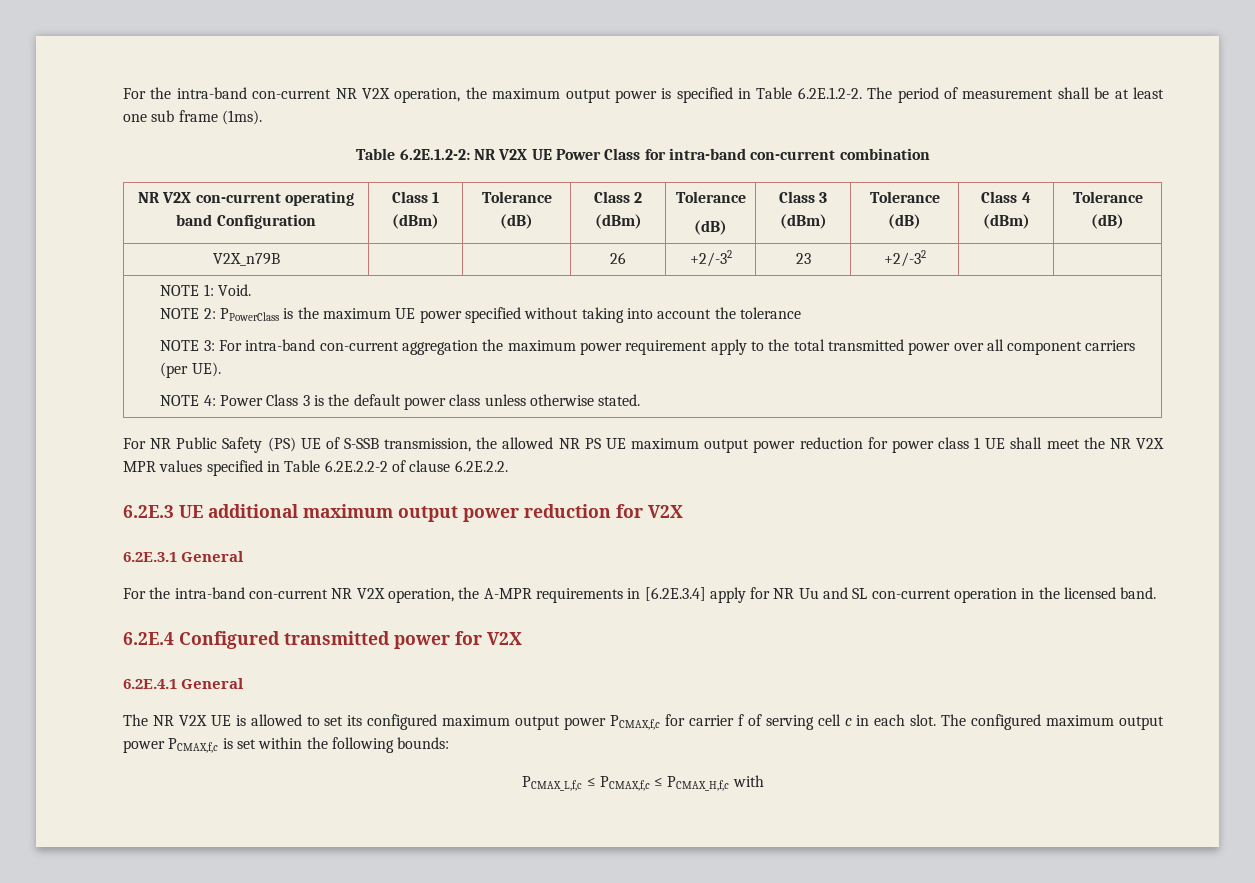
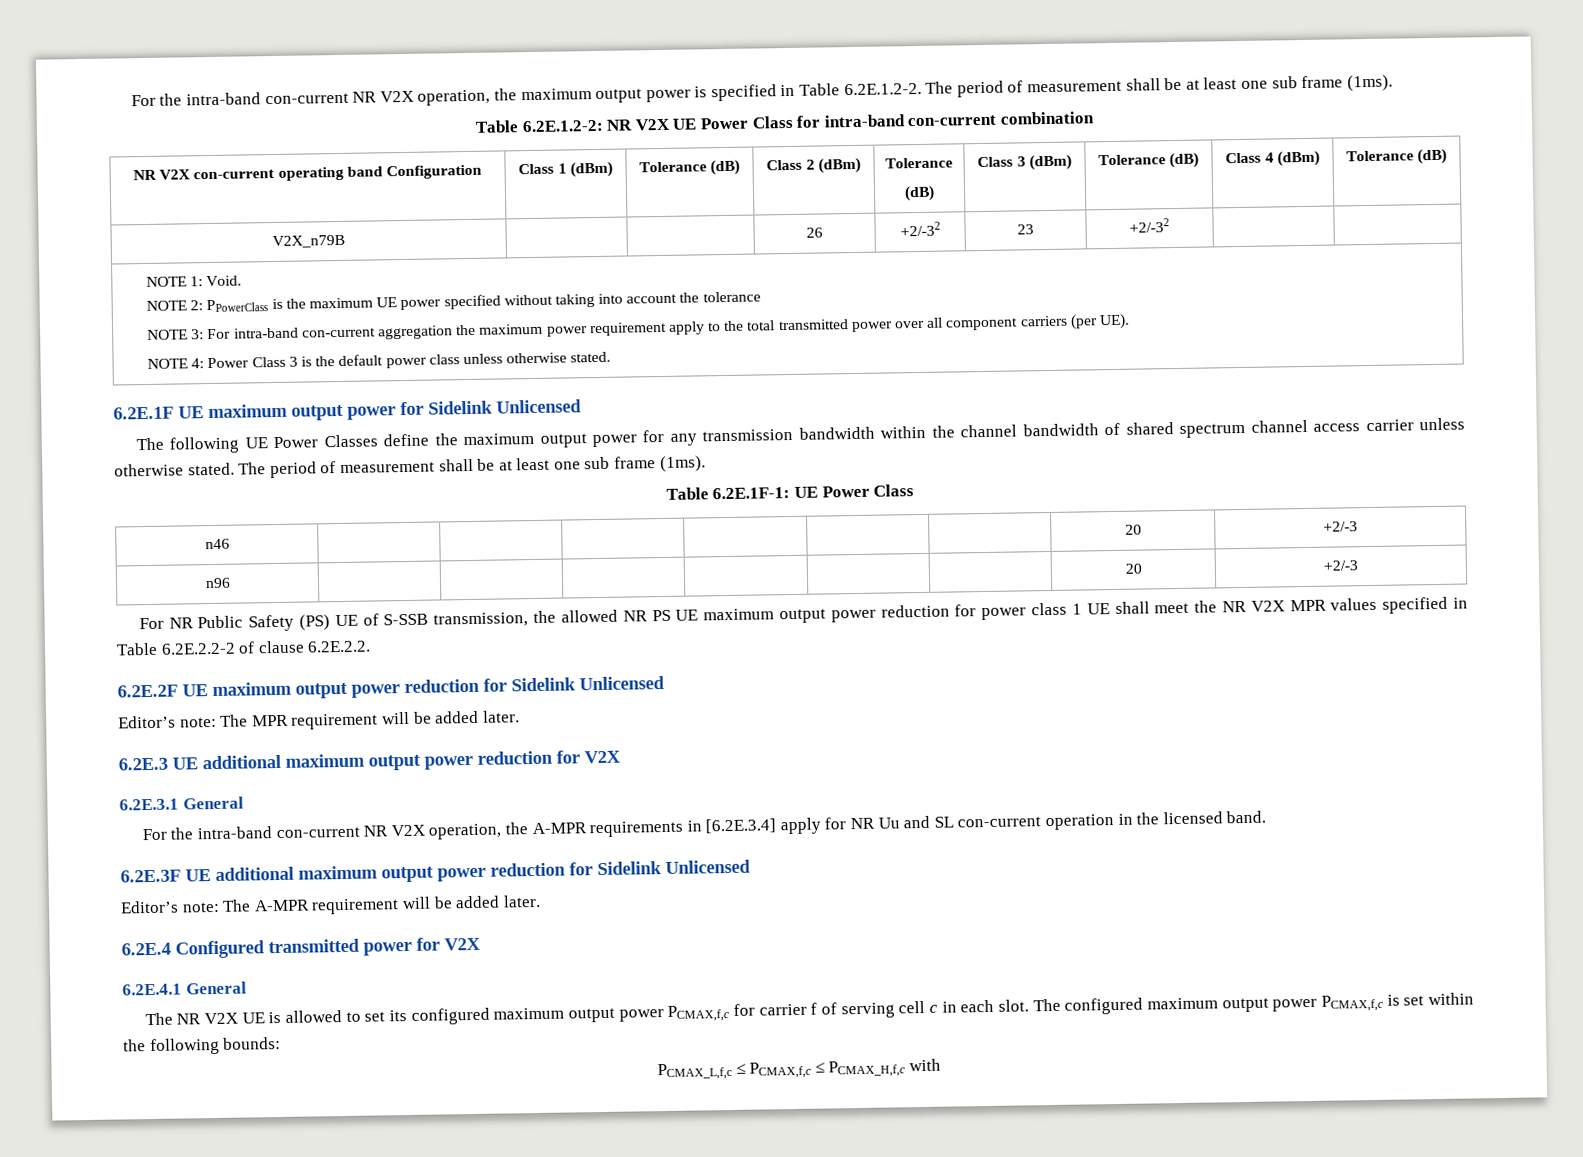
(641, 400) none -> [113,399,582,421] [135,417,1466,454] [114,455,706,479] [665,484,915,500] [204,538,230,550] [1124,524,1142,535] [1323,521,1358,532] [204,577,231,589] [1124,563,1142,574] [1323,560,1358,571] // 6.2E.1F UE maximum output power for Sidelink Unlicensed // The following UE Power Classes define the maximum output power for any transmission bandwidth within the channel bandwidth of shared spectrum channel access carrier unless otherwise stated. The period of measurement shall be at least one sub frame (1ms). // Table 6.2E.1F-1: UE Power Class // n46 | | | | | | | 20 | +2/-3 // n96 | | | | | | | 20 | +2/-3
(508, 466) none -> [117,675,665,699] [118,710,520,730] // 6.2E.2F UE maximum output power reduction for Sidelink Unlicensed // Editor’s note: The MPR requirement will be added later.
(1157, 593) none -> [120,859,751,883] [120,894,541,915] // 6.2E.3F UE additional maximum output power reduction for Sidelink Unlicensed // Editor’s note: The A-MPR requirement will be added later.

